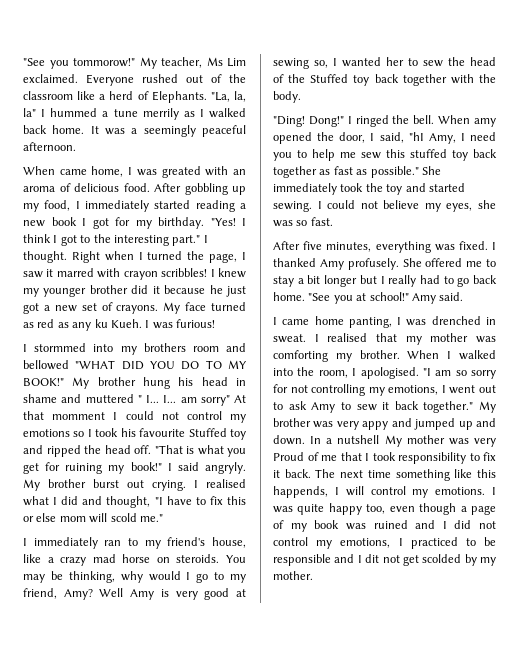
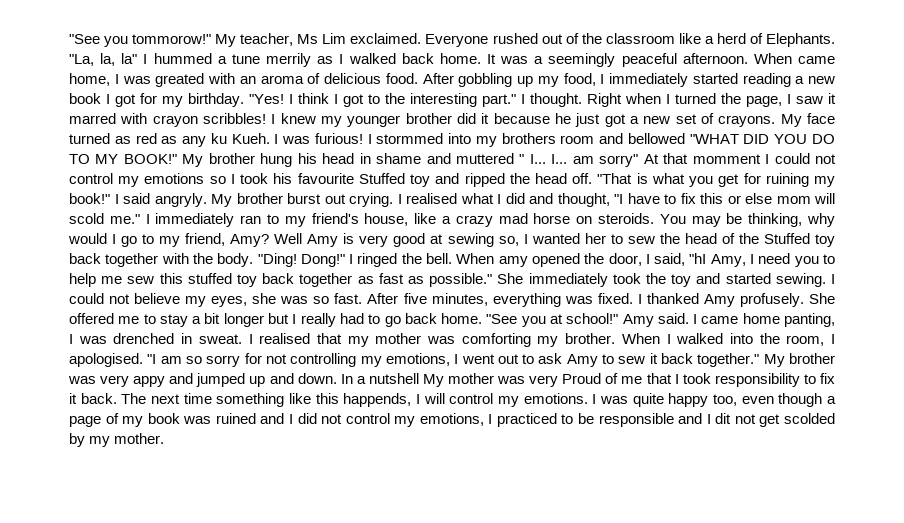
(76, 146) // -> (748, 58) none
(215, 323) // -> (363, 138) none
(163, 518) // -> (140, 219) none
(301, 97) // -> (254, 260) none
(333, 221) // -> (363, 298) none
(464, 296) // -> (689, 318) none

